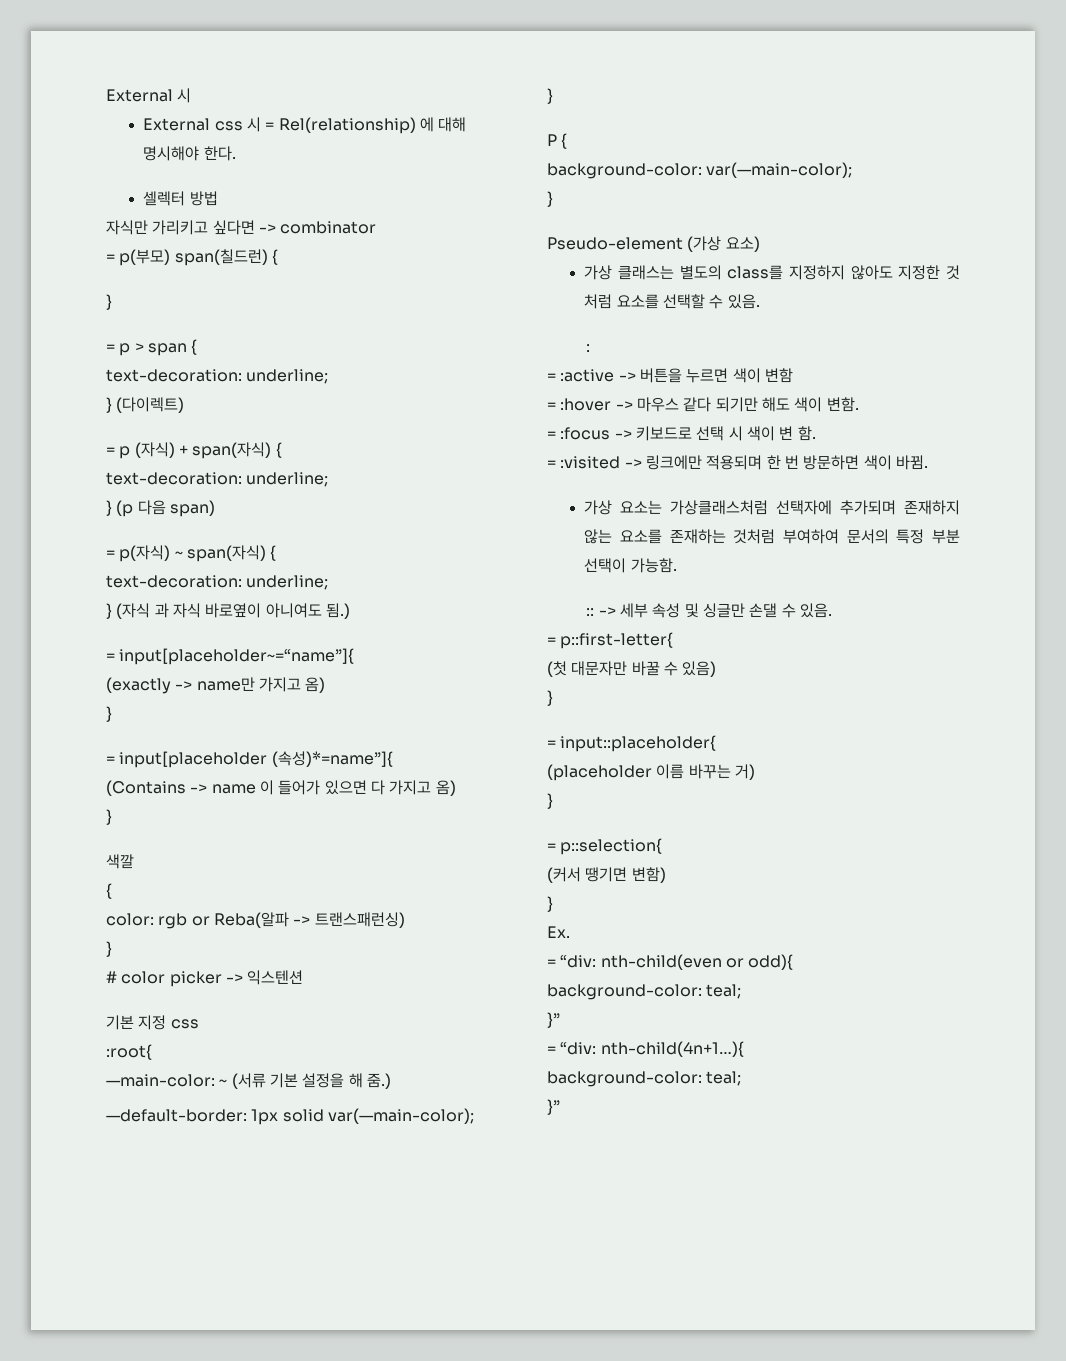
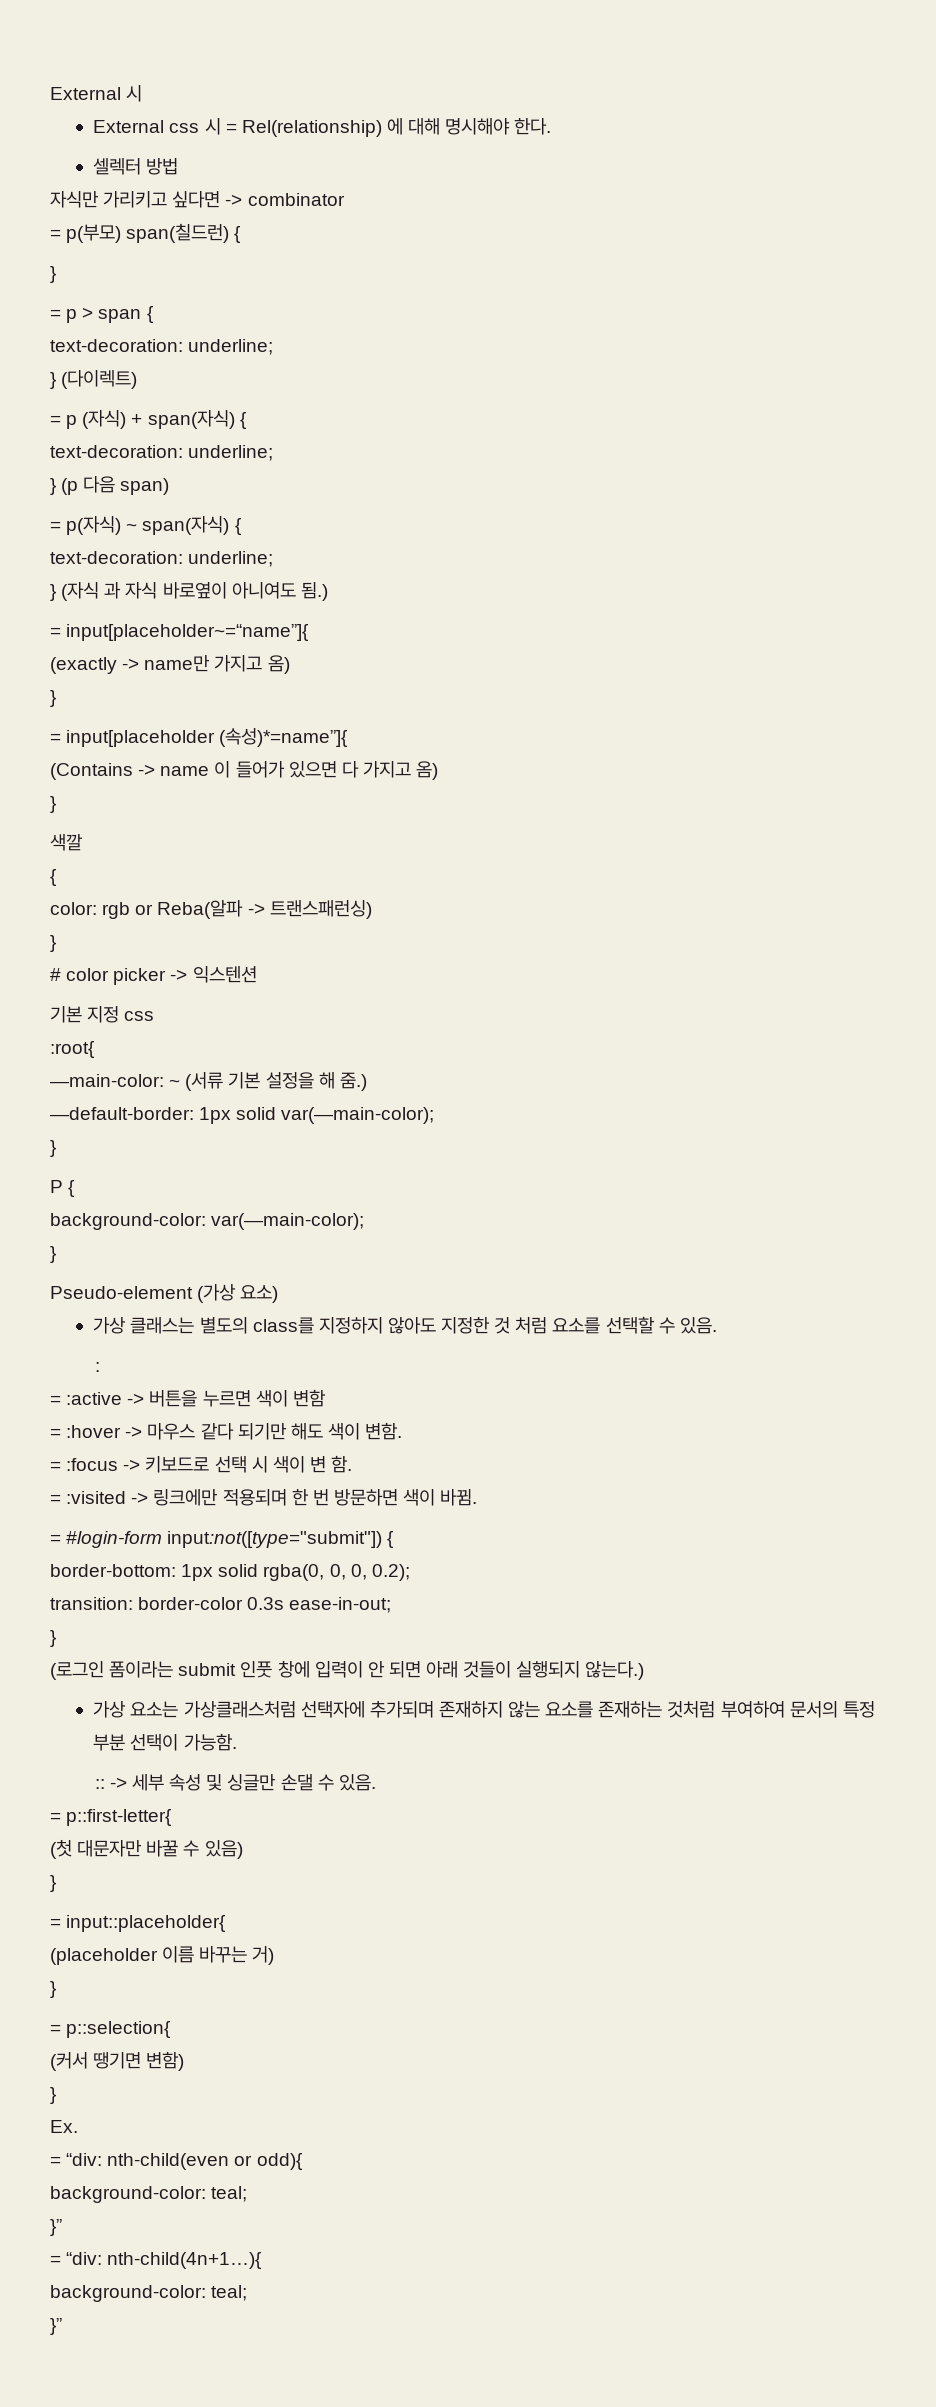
(928, 462) none -> [50,1531,395,1548] [50,1564,410,1581] [50,1597,392,1613] [50,1630,56,1647] [50,1660,645,1680] // = #login-form input:not([type="submit"]) { // border-bottom: 1px solid rgba(0, 0, 0, 0.2); // transition: border-color 0.3s ease-in-out; // } // (로그인 폼이라는 submit 인풋 창에 입력이 안 되면 아래 것들이 실행되지 않는다.)

